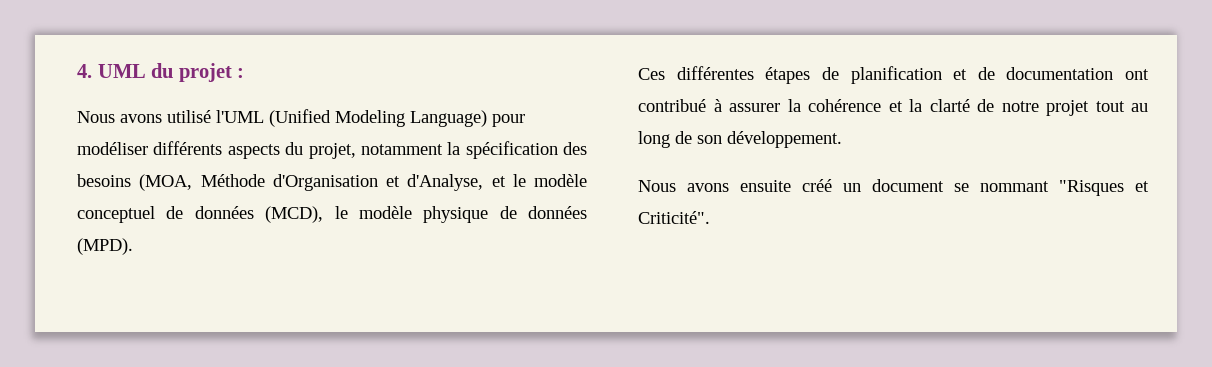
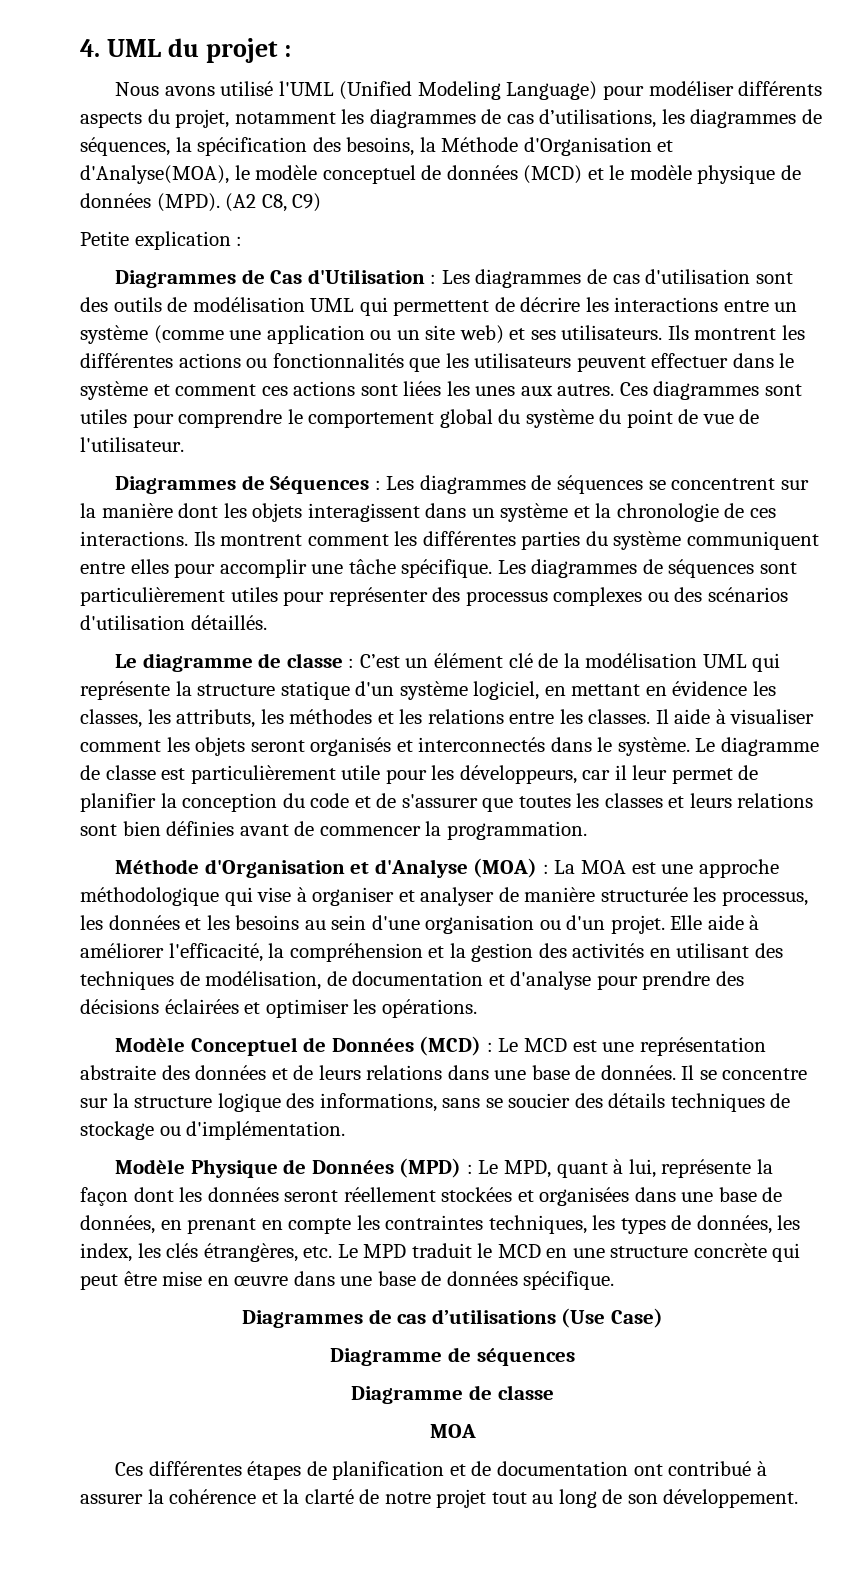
(443, 149) none -> [341,109,822,128] [80,137,170,156] les diagrammes de cas d’utilisations, les diagrammes de séquences,
[77,174,506,191] besoins (MOA, Méthode d'Organisation et d'Analyse, et -> [346,137,674,156] [80,165,229,184] besoins, la Méthode d'Organisation et d'Analyse(MOA),
[265,206,324,223] (MCD), -> [523,165,604,184] (MCD) et
(133, 246) none -> [225,193,322,212] [80,231,243,250] [115,269,793,288] [80,297,798,316] [80,325,805,344] [80,353,795,372] [80,381,802,400] [80,409,760,428] [80,437,184,452] [115,475,809,494] [80,503,776,522] [80,531,819,550] [80,559,797,578] [80,587,788,606] [80,615,267,630] [115,653,781,672] [80,681,776,700] [80,709,815,728] [80,737,819,756] [80,765,759,784] [80,793,814,812] [80,821,587,840] [115,858,779,878] [80,887,808,906] [80,915,760,934] [80,943,783,962] [80,971,744,990] [80,999,477,1018] [115,1036,766,1056] [80,1065,808,1080] [80,1093,791,1112] [80,1121,346,1140] [115,1158,773,1178] [80,1187,783,1206] [80,1215,801,1234] [80,1243,801,1262] [80,1271,615,1290] [242,1308,663,1328] [330,1347,575,1366] [351,1385,554,1404] [429,1424,476,1438] (A2 C8, C9) // Petite explication : // Diagrammes de Cas d'Utilisation : Les diagrammes de cas d'utilisation sont des outils de modélisation UML qui permettent de décrire les interactions entre un système (comme une application ou un site web) et ses utilisateurs. Ils montrent les différentes actions ou fonctionnalités que les utilisateurs peuvent effectuer dans le système et comment ces actions sont liées les unes aux autres. Ces diagrammes sont utiles pour comprendre le comportement global du système du point de vue de l'utilisateur. // Diagrammes de Séquences : Les diagrammes de séquences se concentrent sur la manière dont les objets interagissent dans un système et la chronologie de ces interactions. Ils montrent comment les différentes parties du système communiquent entre elles pour accomplir une tâche spécifique. Les diagrammes de séquences sont particulièrement utiles pour représenter des processus complexes ou des scénarios d'utilisation détaillés. // Le diagramme de classe : C’est un élément clé de la modélisation UML qui représente la structure statique d'un système logiciel, en mettant en évidence les classes, les attributs, les méthodes et les relations entre les classes. Il aide à visualiser comment les objets seront organisés et interconnectés dans le système. Le diagramme de classe est particulièrement utile pour les développeurs, car il leur permet de planifier la conception du code et de s'assurer que toutes les classes et leurs relations sont bien définies avant de commencer la programmation. // Méthode d'Organisation et d'Analyse (MOA) : La MOA est une approche méthodologique qui vise à organiser et analyser de manière structurée les processus, les données et les besoins au sein d'une organisation ou d'un projet. Elle aide à améliorer l'efficacité, la compréhension et la gestion des activités en utilisant des techniques de modélisation, de documentation et d'analyse pour prendre des décisions éclairées et optimiser les opérations. // Modèle Conceptuel de Données (MCD) : Le MCD est une représentation abstraite des données et de leurs relations dans une base de données. Il se concentre sur la structure logique des informations, sans se soucier des détails techniques de stockage ou d'implémentation. // Modèle Physique de Données (MPD) : Le MPD, quant à lui, représente la façon dont les données seront réellement stockées et organisées dans une base de données, en prenant en compte les contraintes techniques, les types de données, les index, les clés étrangères, etc. Le MPD traduit le MCD en une structure concrète qui peut être mise en œuvre dans une base de données spécifique. // Diagrammes de cas d’utilisations (Use Case) // Diagramme de séquences // Diagramme de classe // MOA
[638,179,1149,196] [638,211,710,224] // Nous avons ensuite créé un document se nommant "Risques et Criticité". -> (799, 1498) none

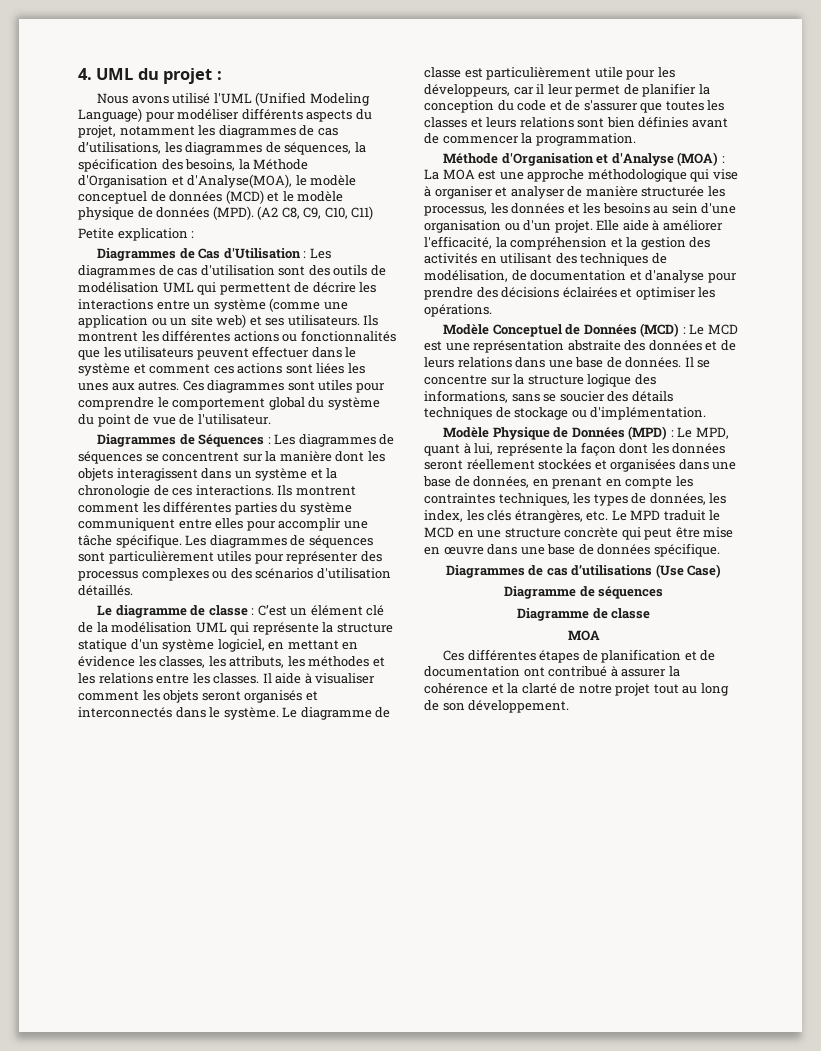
[292,193,322,212] C9) -> [303,206,374,220] C9, C10, C11)

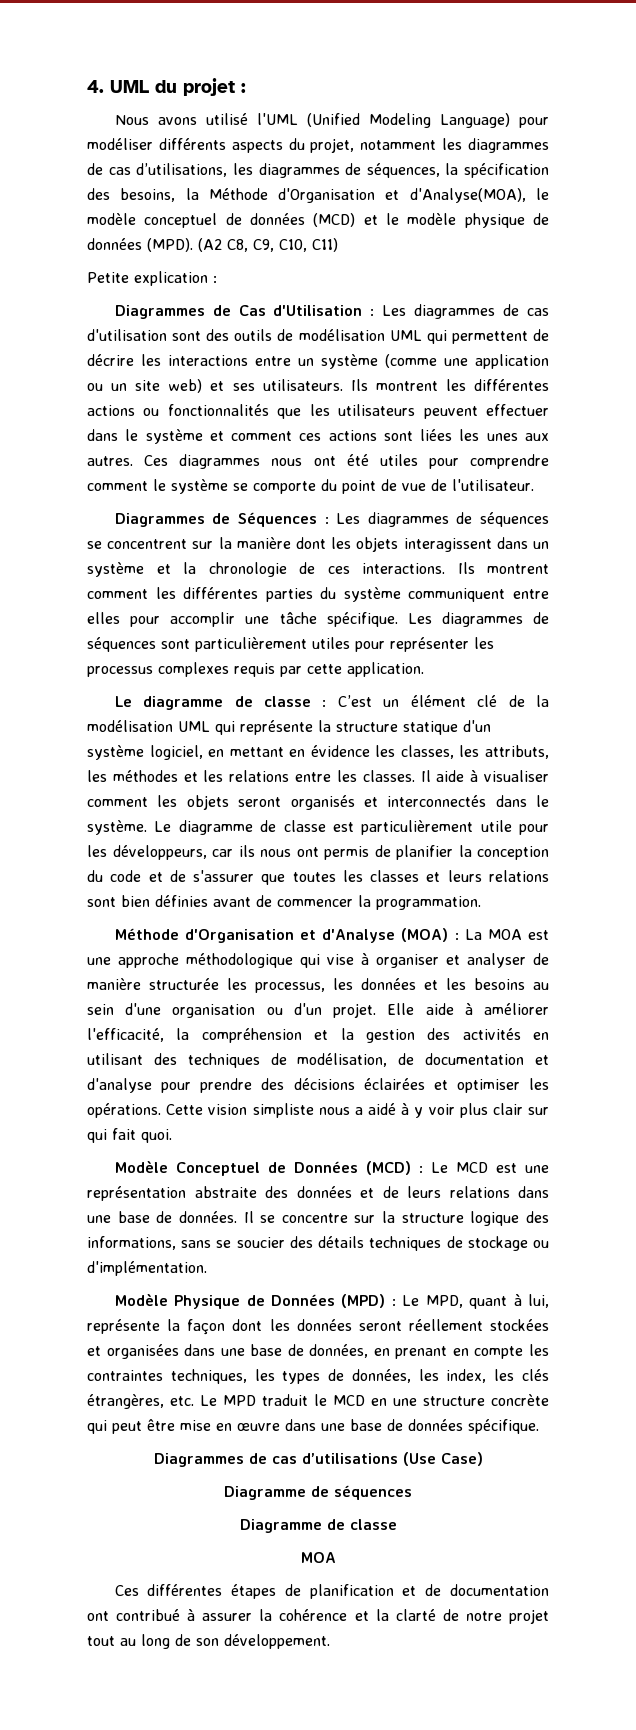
[287,380,385,393] [78,397,380,410] sont utiles pour comprendre le comportement global du système -> [271,454,549,469] [87,479,316,494] nous ont été utiles pour comprendre comment le système se comporte
[360,551,382,562] des -> [474,637,494,649] les
[212,568,391,579] [78,585,133,596] ou des scénarios d'utilisation détaillés. -> [234,662,424,677] requis par cette application.
[536,84,621,97] il leur permet -> [238,845,369,860] ils nous ont permis
(492, 310) none -> [166,1103,550,1118] [87,1128,172,1143] Cette vision simpliste nous a aidé à y voir plus clair sur qui fait quoi.

